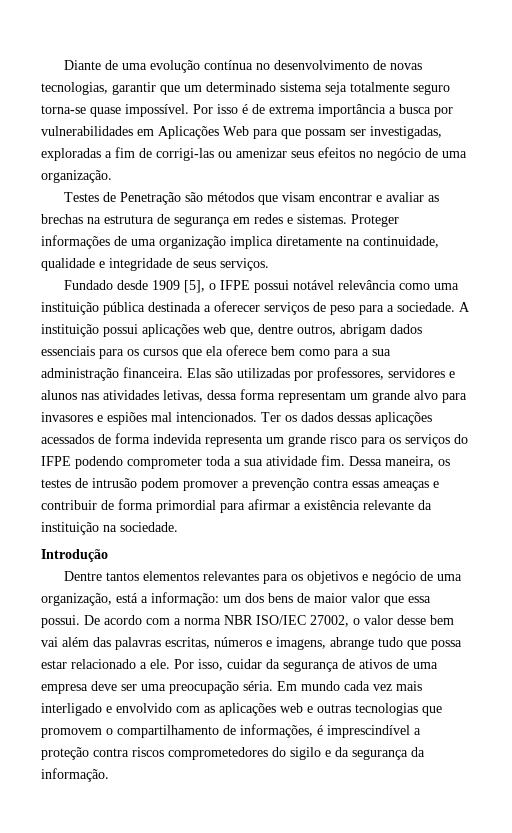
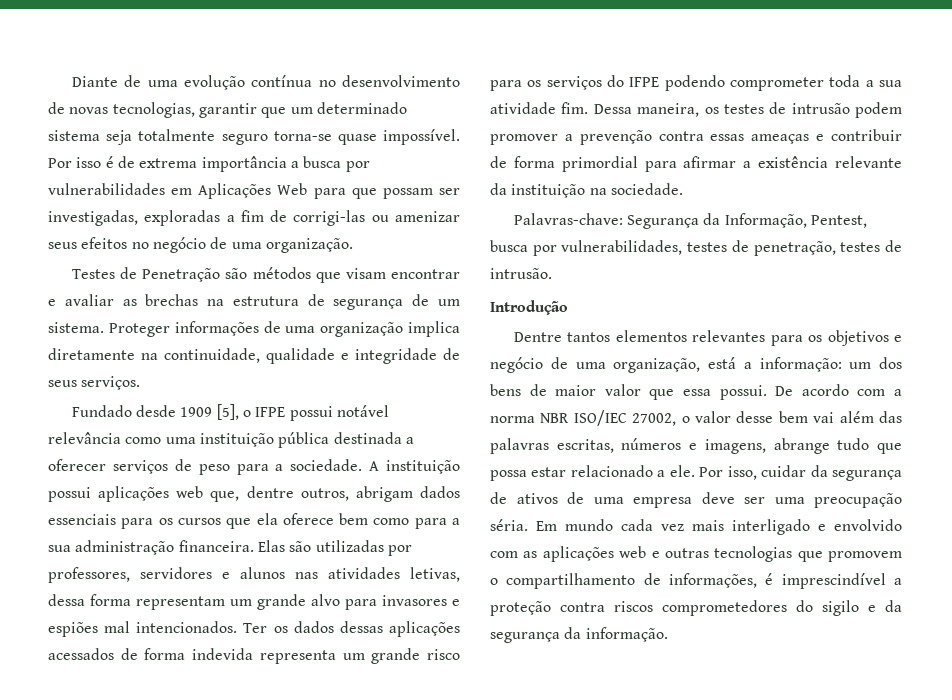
[233,214,347,224] em redes e sistemas. -> [412,294,460,306] [48,322,104,333] de um sistema.
(178, 527) none -> [513,213,868,229] [490,240,902,256] [490,268,552,279] // Palavras-chave: Segurança da Informação, Pentest, busca por vulnerabilidades, testes de penetração, testes de intrusão.

